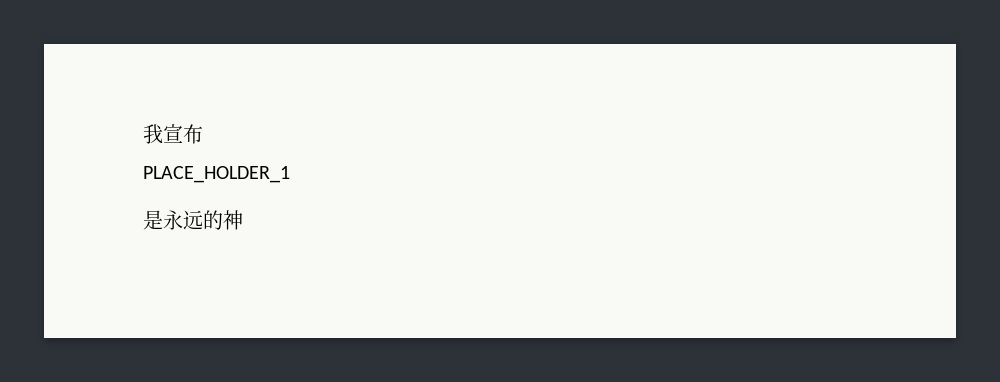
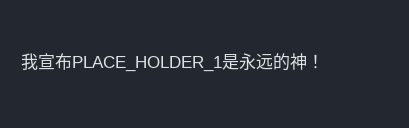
(203, 134) // -> (72, 61) none
(290, 174) // -> (222, 64) none
(243, 220) none -> [307,54,324,69] ！

